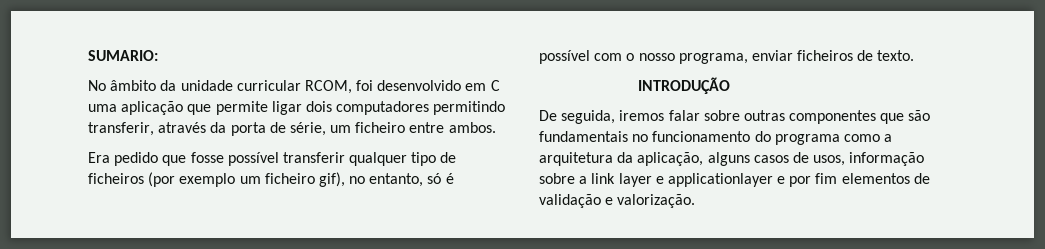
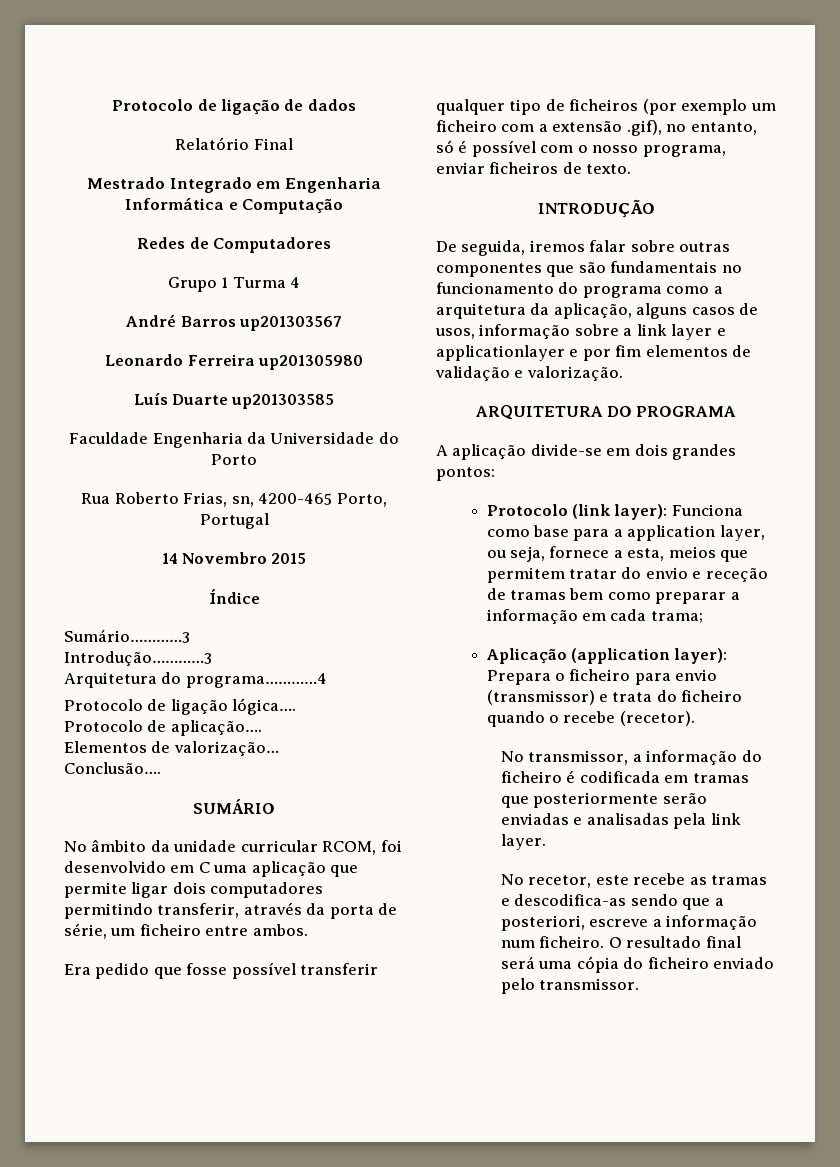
[88,50,158,61] SUMARIO: -> [112,99,356,115] [175,137,293,150] [87,177,381,193] [125,197,343,214] [137,237,331,253] [167,277,301,292] [126,314,342,331] [105,354,363,370] [133,393,335,409] [69,432,399,448] [211,454,257,465] [81,492,387,507] [199,513,269,529] [161,552,307,564] [208,589,260,604] [64,629,190,643] [64,651,212,666] [64,672,327,688] [64,698,297,715] [64,720,262,736] [64,741,279,756] [64,762,161,774] [193,799,275,814] Protocolo de ligação de dados // Relatório Final // Mestrado Integrado em Engenharia Informática e Computação // Redes de Computadores // Grupo 1 Turma 4 // André Barros up201303567 // Leonardo Ferreira up201305980 // Luís Duarte up201303585 // Faculdade Engenharia da Universidade do Porto // Rua Roberto Frias, sn, 4200-465 Porto, Portugal // 14 Novembro 2015 // Índice // Sumário…………3 // Introdução…………3 // Arquitetura do programa…………4 // Protocolo de ligação lógica…. // Protocolo de aplicação…. // Elementos de valorização… // Conclusão…. // SUMÁRIO
[318,172,345,187] gif), -> [501,120,662,136] com a extensão .gif),
(696, 201) none -> [475,405,737,420] [436,444,737,460] [436,467,495,481] [486,504,743,520] [486,525,765,541] [486,546,749,562] [486,567,768,583] [486,588,740,604] [486,609,703,624] [486,648,728,664] [486,669,718,685] [486,690,743,705] [486,711,695,727] [500,750,762,765] [500,770,749,783] [500,792,707,808] [500,813,741,829] [500,834,546,850] [500,873,768,888] [500,894,724,910] [500,915,758,931] [500,936,741,948] [500,956,775,973] [500,978,640,994] // ARQUITETURA DO PROGRAMA // A aplicação divide-se em dois grandes pontos: // Protocolo (link layer): Funciona como base para a application layer, ou seja, fornece a esta, meios que permitem tratar do envio e receção de tramas bem como preparar a informação em cada trama; // Aplicação (application layer): Prepara o ficheiro para envio (transmissor) e trata do ficheiro quando o recebe (recetor). // No transmissor, a informação do ficheiro é codificada em tramas que posteriormente serão enviadas e analisadas pela link layer. // No recetor, este recebe as tramas e descodifica-as sendo que a posteriori, escreve a informação num ficheiro. O resultado final será uma cópia do ficheiro enviado pelo transmissor.

